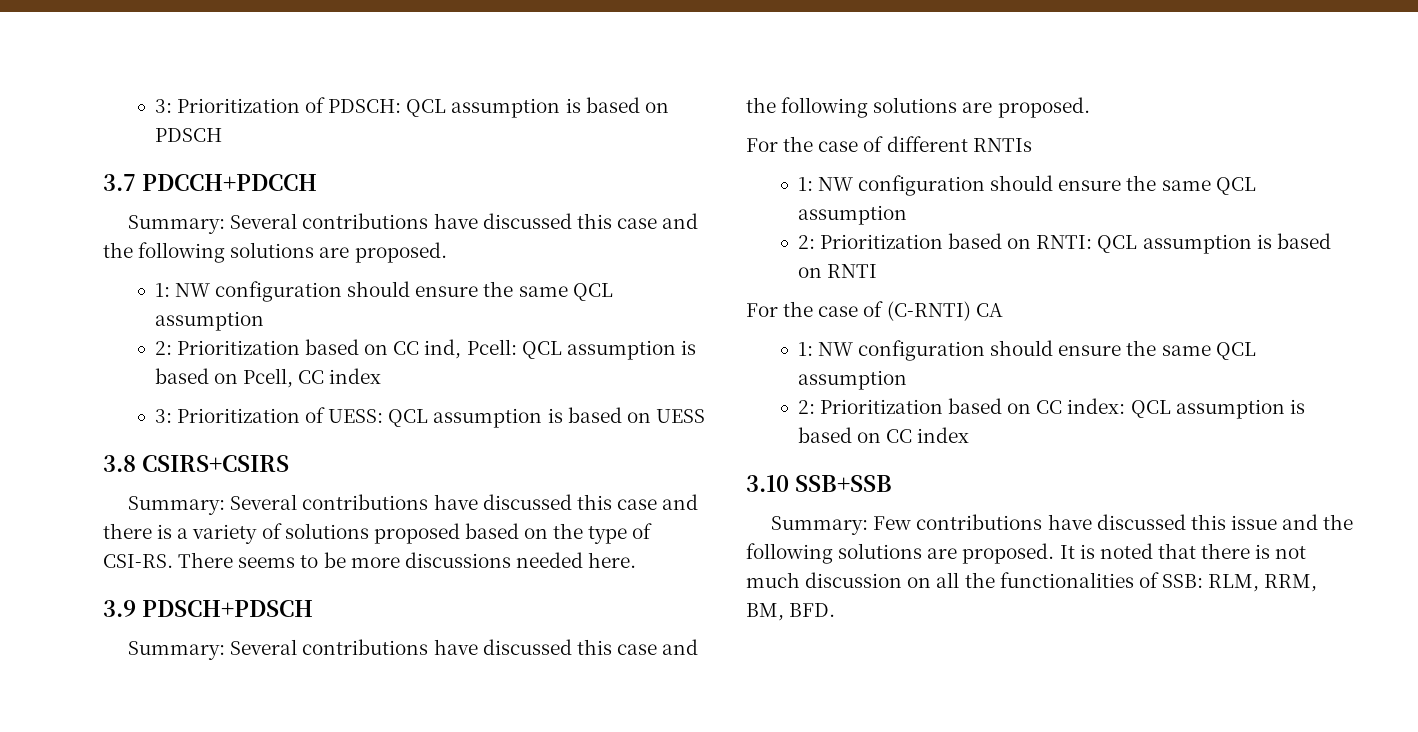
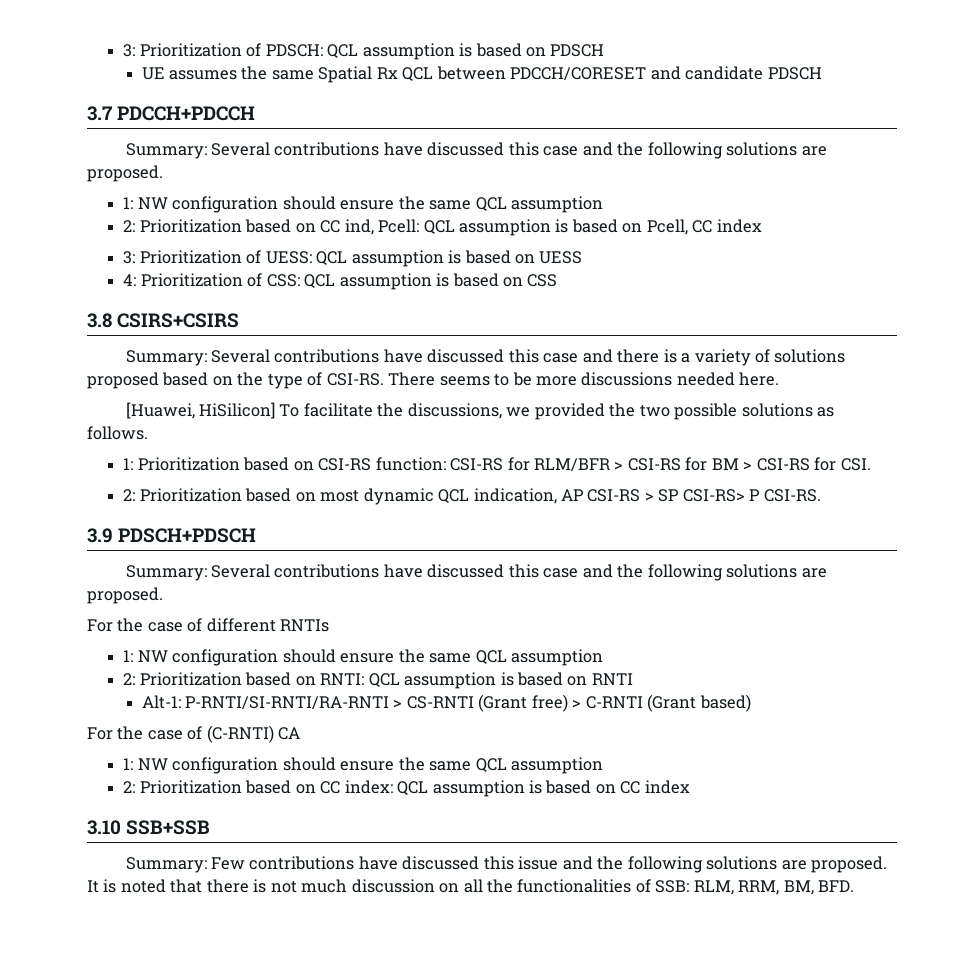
(222, 135) none -> [141,66,822,83] // UE assumes the same Spatial Rx QCL between PDCCH/CORESET and candidate PDSCH
(705, 416) none -> [123,273,558,290] // 4: Prioritization of CSS: QCL assumption is based on CSS
(637, 560) none -> [125,402,834,420] [87,426,148,440] [123,457,871,472] [123,488,821,505] // [Huawei, HiSilicon] To facilitate the discussions, we provided the two possible solutions as follows. // 1: Prioritization based on CSI-RS function: CSI-RS for RLM/BFR > CSI-RS for BM > CSI-RS for CSI. // 2: Prioritization based on most dynamic QCL indication, AP CSI-RS > SP CSI-RS> P CSI-RS.
(877, 271) none -> [141,694,751,712] // Alt-1: P-RNTI/SI-RNTI/RA-RNTI > CS-RNTI (Grant free) > C-RNTI (Grant based)

